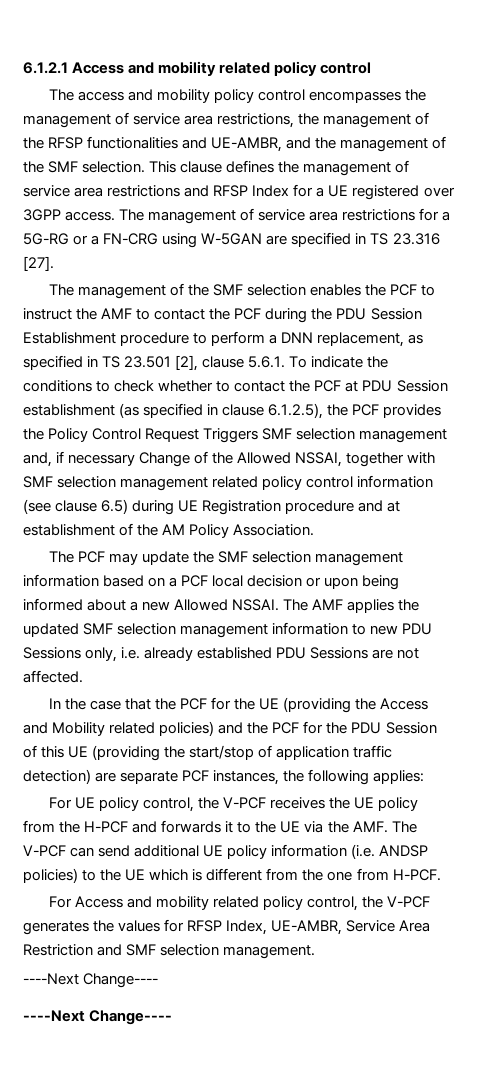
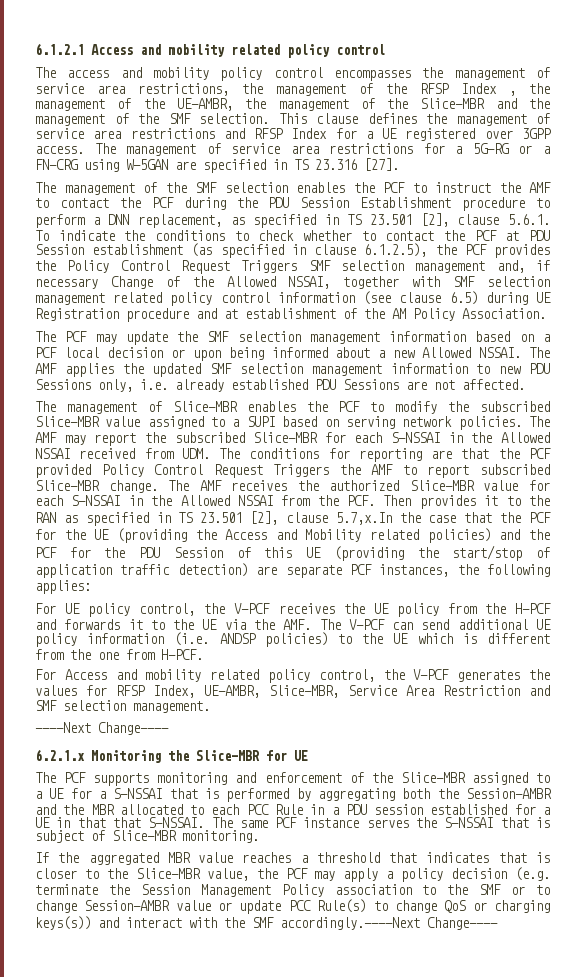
[87,136,283,152] functionalities and UE-AMBR, -> [461,83,550,96] [35,98,486,111] Index , the management of the UE-AMBR, the management of the Slice-MBR
[48,698,61,709] In -> [35,401,550,414] [35,416,551,430] [35,432,550,446] [35,448,551,462] [35,464,550,478] [35,480,550,493] [35,495,550,509] [35,511,392,526] The management of Slice-MBR enables the PCF to modify the subscribed Slice-MBR value assigned to a SUPI based on serving network policies. The AMF may report the subscribed Slice-MBR for each S-NSSAI in the Allowed NSSAI received from UDM. The conditions for reporting are that the PCF provided Policy Control Request Triggers the AMF to report subscribed Slice-MBR change. The AMF receives the authorized Slice-MBR value for each S-NSSAI in the Allowed NSSAI from the PCF. Then provides it to the RAN as specified in TS 23.501 [2], clause 5.7,x.In
(343, 927) none -> [269,685,339,698] Slice-MBR,
[23,1010,85,1022] ----Next -> [35,749,308,763] [35,772,551,786] [35,788,552,802] [35,804,550,815] [35,817,551,828] [35,830,259,843] [35,852,550,865] [35,867,551,882] [35,884,550,897] [35,899,551,914] [35,916,420,930] 6.2.1.x Monitoring the Slice-MBR for UE // The PCF supports monitoring and enforcement of the Slice-MBR assigned to a UE for a S-NSSAI that is performed by aggregating both the Session-AMBR and the MBR allocated to each PCC Rule in a PDU session established for a UE in that that S-NSSAI. The same PCF instance serves the S-NSSAI that is subject of Slice-MBR monitoring. // If the aggregated MBR value reaches a threshold that indicates that is closer to the Slice-MBR value, the PCF may apply a policy decision (e.g. terminate the Session Management Policy association to the SMF or to change Session-AMBR value or update PCC Rule(s) to change QoS or charging keys(s)) and interact with the SMF accordingly.----Next

